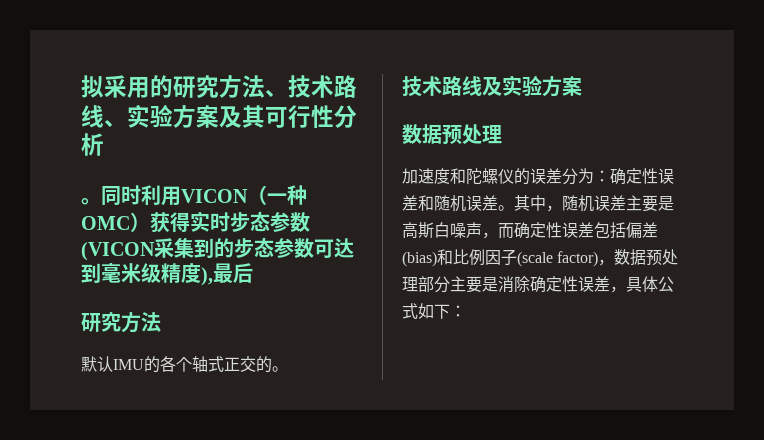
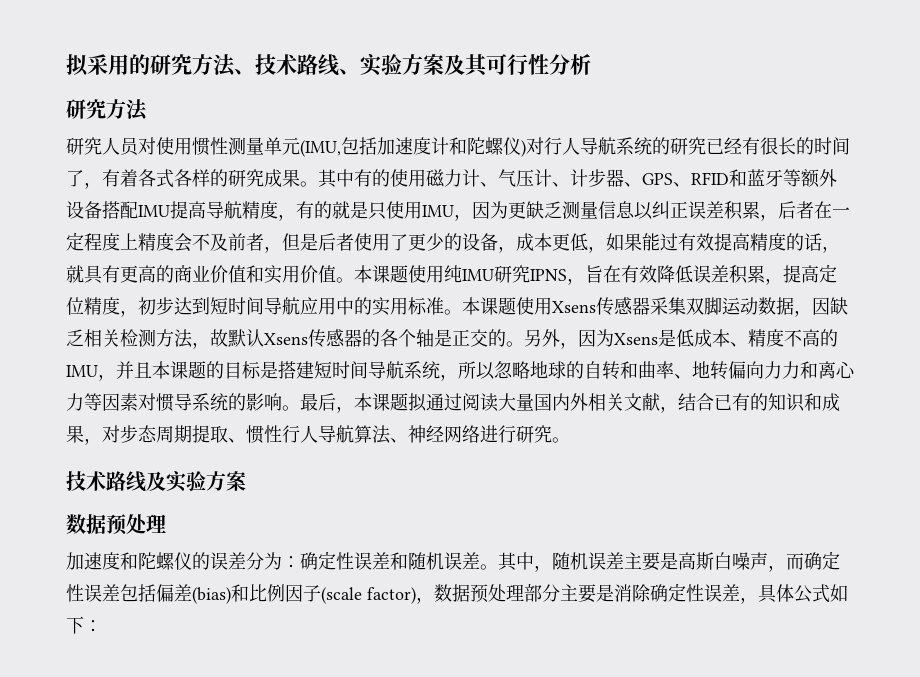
[81,185,307,206] [81,211,310,233] [81,237,354,261] [81,263,253,286] [81,312,161,333] [81,356,144,372] 。同时利用VICON（一种OMC）获得实时步态参数(VICON采集到的步态参数可达到毫米级精度),最后 // 研究方法 // 默认IMU -> [66,99,148,121] [66,137,850,157] [66,169,837,189] [66,201,850,221] [66,232,840,253] [66,264,837,285] [66,297,848,317] [66,329,362,349] 研究方法 // 研究人员对使用惯性测量单元(IMU,包括加速度计和陀螺仪)对行人导航系统的研究已经有很长的时间了，有着各式各样的研究成果。其中有的使用磁力计、气压计、计步器、GPS、RFID和蓝牙等额外设备搭配IMU提高导航精度，有的就是只使用IMU，因为更缺乏测量信息以纠正误差积累，后者在一定程度上精度会不及前者，但是后者使用了更少的设备，成本更低，如果能过有效提高精度的话，就具有更高的商业价值和实用价值。本课题使用纯IMU研究IPNS，旨在有效降低误差积累，提高定位精度，初步达到短时间导航应用中的实用标准。本课题使用Xsens传感器采集双脚运动数据，因缺乏相关检测方法，故默认Xsens传感器
[208,356,224,372] 式 -> [434,329,452,347] 是
(288, 369) none -> [524,329,838,349] [66,361,855,381] [66,393,840,413] [66,425,570,445] 另外，因为Xsens是低成本、精度不高的IMU，并且本课题的目标是搭建短时间导航系统，所以忽略地球的自转和曲率、地转偏向力力和离心力等因素对惯导系统的影响。最后，本课题拟通过阅读大量国内外相关文献，结合已有的知识和成果，对步态周期提取、惯性行人导航算法、神经网络进行研究。

